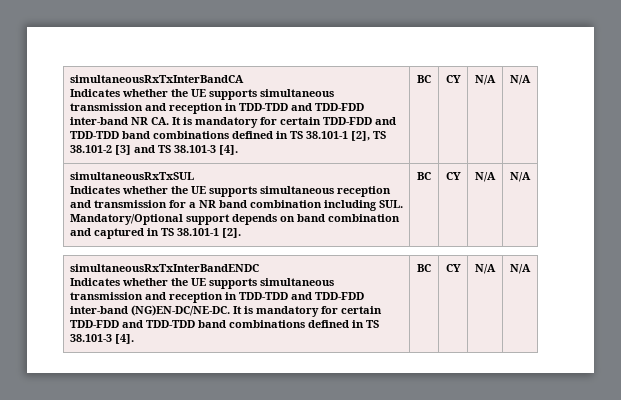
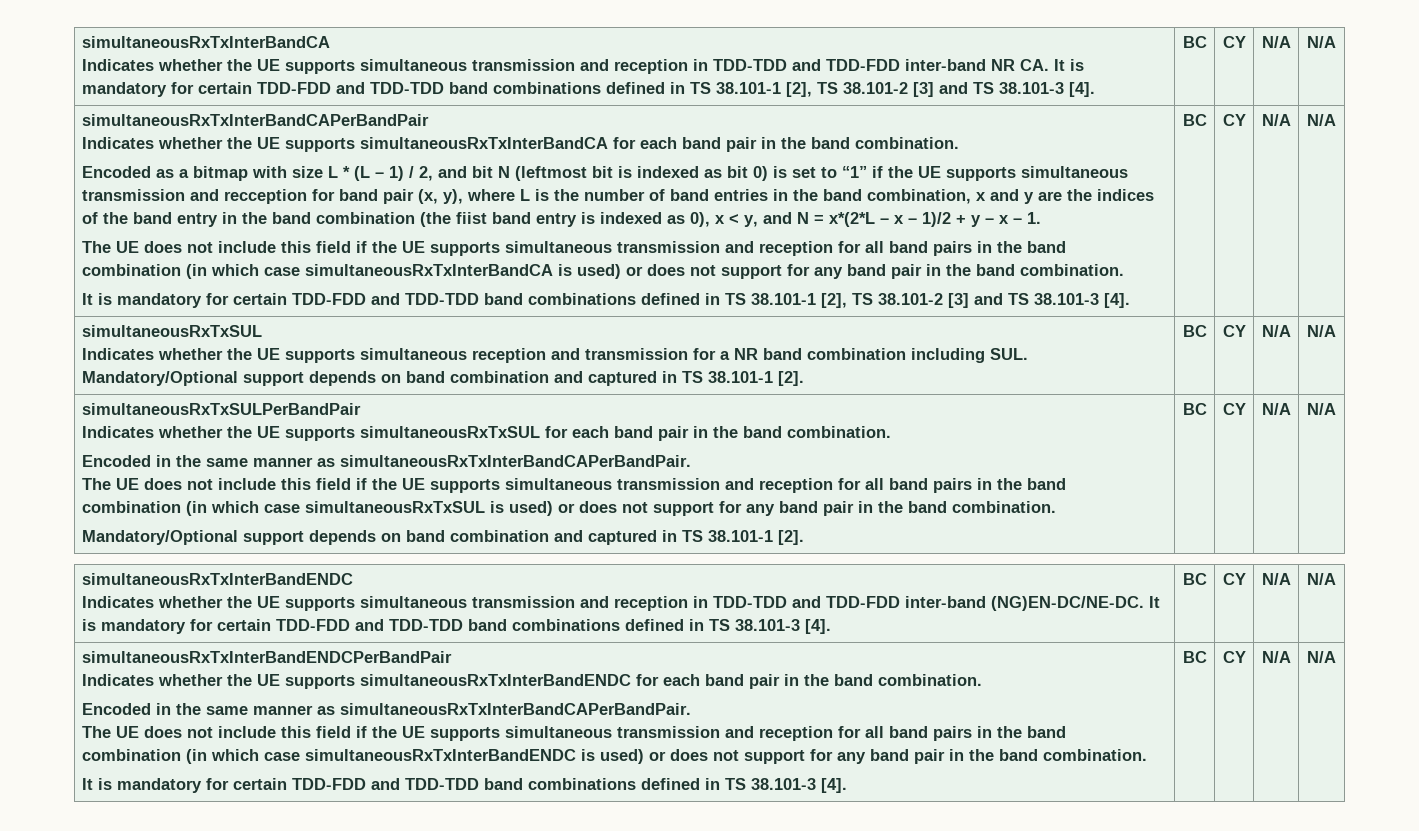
(531, 80) none -> [81,114,429,126] [81,137,959,152] [81,166,1128,181] [81,189,1154,204] [81,212,1041,227] [81,241,1066,256] [81,264,1124,279] [81,293,1130,308] [1182,114,1207,126] [1222,114,1246,126] [1261,114,1291,126] [1307,114,1336,126] // simultaneousRxTxInterBandCAPerBandPair // Indicates whether the UE supports simultaneousRxTxInterBandCA for each band pair in the band combination. // Encoded as a bitmap with size L * (L – 1) / 2, and bit N (leftmost bit is indexed as bit 0) is set to “1” if the UE supports simultaneous transmission and recception for band pair (x, y), where L is the number of band entries in the band combination, x and y are the indices of the band entry in the band combination (the fiist band entry is indexed as 0), x < y, and N = x*(2*L – x – 1)/2 + y – x – 1. // The UE does not include this field if the UE supports simultaneous transmission and reception for all band pairs in the band combination (in which case simultaneousRxTxInterBandCA is used) or does not support for any band pair in the band combination. // It is mandatory for certain TDD-FDD and TDD-TDD band combinations defined in TS 38.101-1 [2], TS 38.101-2 [3] and TS 38.101-3 [4]. | BC | CY | N/A | N/A
(531, 177) none -> [81,403,361,415] [81,426,891,441] [81,455,691,467] [81,478,1066,493] [81,501,1056,516] [81,530,804,545] [1182,403,1207,415] [1222,403,1246,415] [1261,403,1291,415] [1307,403,1336,415] // simultaneousRxTxSULPerBandPair // Indicates whether the UE supports simultaneousRxTxSUL for each band pair in the band combination. // Encoded in the same manner as simultaneousRxTxInterBandCAPerBandPair. // The UE does not include this field if the UE supports simultaneous transmission and reception for all band pairs in the band combination (in which case simultaneousRxTxSUL is used) or does not support for any band pair in the band combination. // Mandatory/Optional support depends on band combination and captured in TS 38.101-1 [2]. | BC | CY | N/A | N/A
(531, 269) none -> [81,651,452,663] [81,674,982,689] [81,703,691,715] [81,726,1066,741] [81,749,1147,764] [81,778,847,793] [1182,651,1207,663] [1222,651,1246,663] [1261,651,1291,663] [1307,651,1336,663] // simultaneousRxTxInterBandENDCPerBandPair // Indicates whether the UE supports simultaneousRxTxInterBandENDC for each band pair in the band combination. // Encoded in the same manner as simultaneousRxTxInterBandCAPerBandPair. // The UE does not include this field if the UE supports simultaneous transmission and reception for all band pairs in the band combination (in which case simultaneousRxTxInterBandENDC is used) or does not support for any band pair in the band combination. // It is mandatory for certain TDD-FDD and TDD-TDD band combinations defined in TS 38.101-3 [4]. | BC | CY | N/A | N/A

